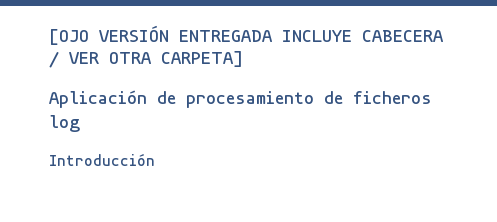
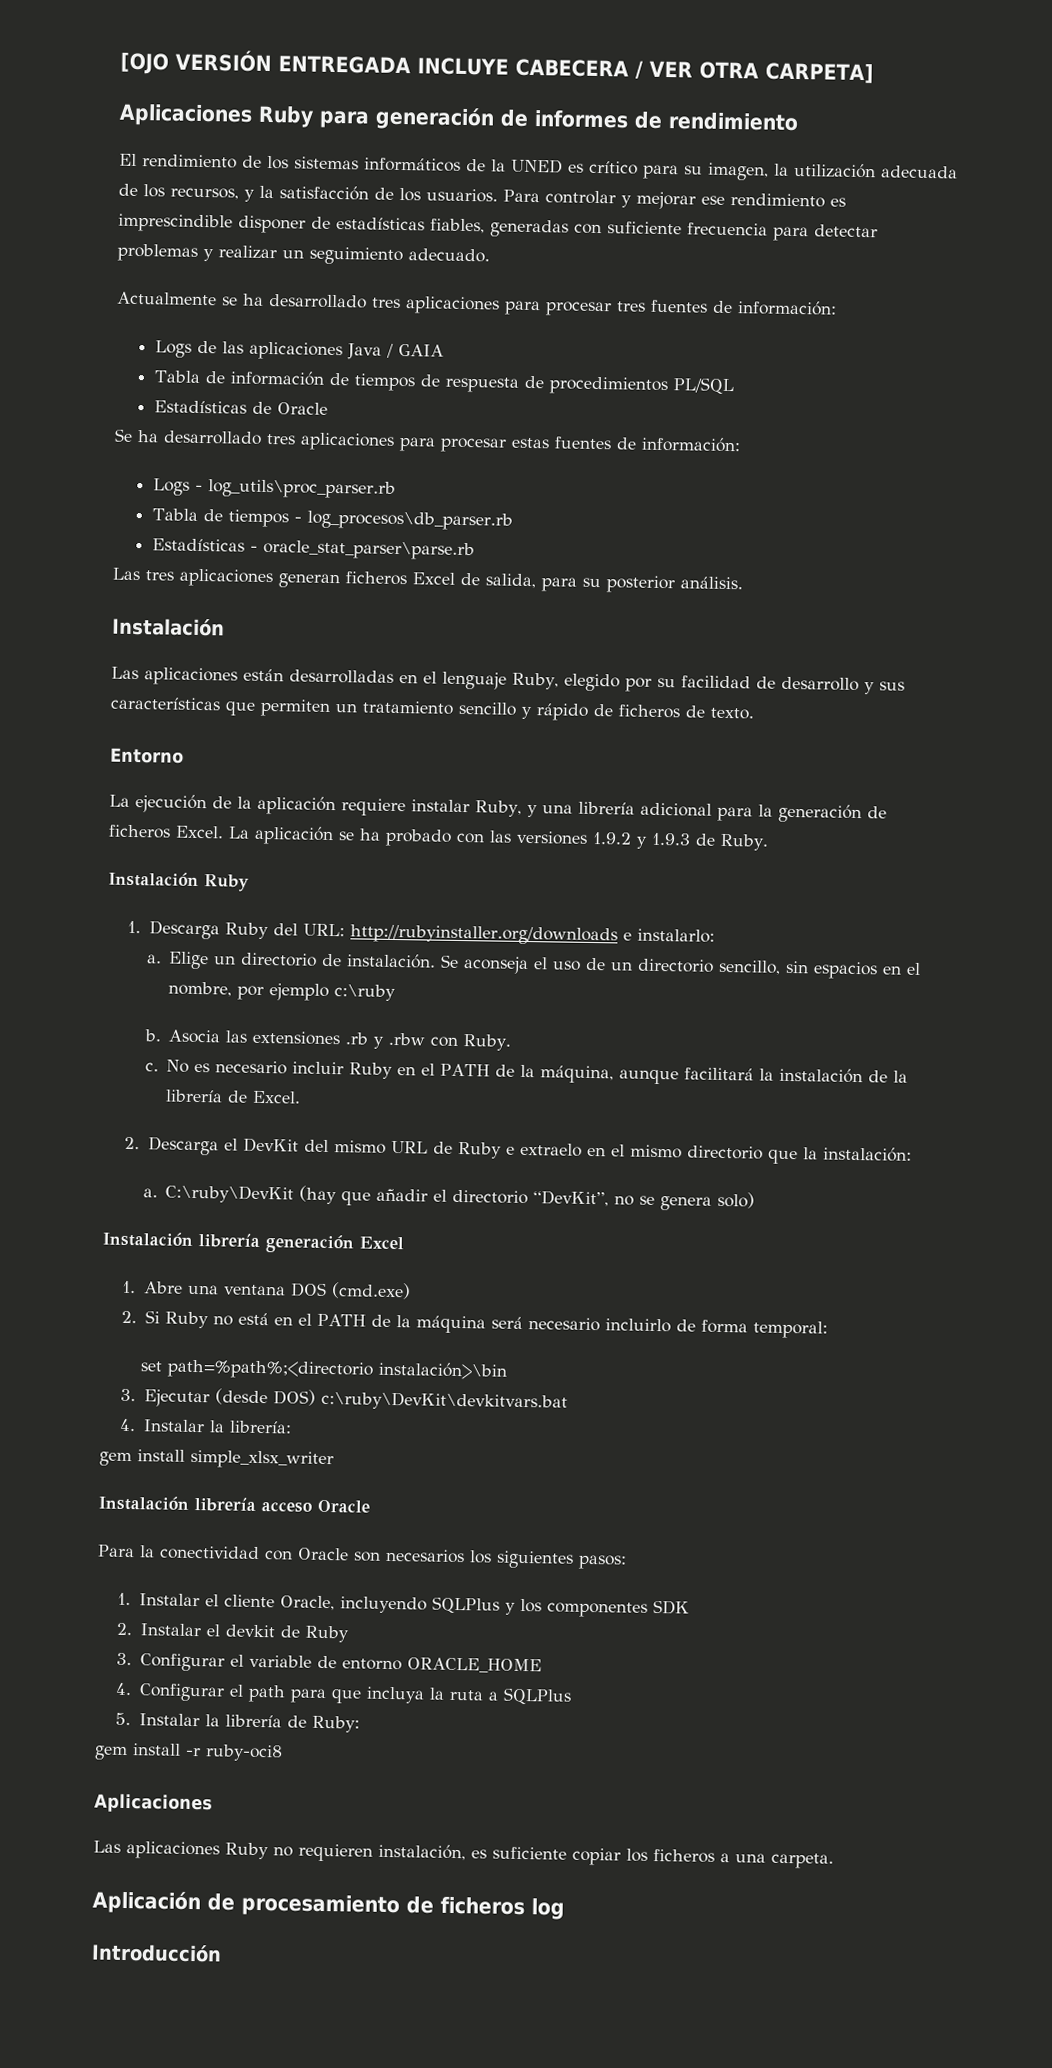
(243, 59) none -> [119,103,799,132] [119,153,958,181] [118,183,846,210] [118,213,878,242] [117,243,490,266] [117,291,837,317] [155,340,445,361] [154,370,735,396] [154,400,329,415] [114,428,741,453] [153,478,397,499] [152,508,514,531] [152,538,476,561] [112,567,743,594] [112,617,225,637] [111,666,905,695] [110,696,754,721] [110,747,184,764] [109,794,887,824] [108,824,769,851] [108,871,249,892] [126,920,715,946] [146,951,922,980] [168,981,397,1002] [143,1029,512,1051] [144,1059,909,1085] [165,1089,302,1104] [123,1136,912,1165] [142,1184,756,1211] [102,1231,404,1254] [121,1280,411,1300] [120,1310,829,1339] [139,1359,507,1380] [119,1388,568,1412] [118,1418,292,1434] [99,1449,334,1470] [98,1495,370,1513] [98,1544,627,1570] [116,1592,690,1618] [115,1622,349,1643] [115,1652,542,1674] [114,1682,572,1705] [114,1712,360,1733] [94,1743,283,1762] [94,1793,213,1814] [93,1840,834,1869] // Aplicaciones Ruby para generación de informes de rendimiento // El rendimiento de los sistemas informáticos de la UNED es crítico para su imagen, la utilización adecuada de los recursos, y la satisfacción de los usuarios. Para controlar y mejorar ese rendimiento es imprescindible disponer de estadísticas fiables, generadas con suficiente frecuencia para detectar problemas y realizar un seguimiento adecuado. // Actualmente se ha desarrollado tres aplicaciones para procesar tres fuentes de información: // Logs de las aplicaciones Java / GAIA // Tabla de información de tiempos de respuesta de procedimientos PL/SQL // Estadísticas de Oracle // Se ha desarrollado tres aplicaciones para procesar estas fuentes de información: // Logs - log_utils\proc_parser.rb // Tabla de tiempos - log_procesos\db_parser.rb // Estadísticas - oracle_stat_parser\parse.rb // Las tres aplicaciones generan ficheros Excel de salida, para su posterior análisis. // Instalación // Las aplicaciones están desarrolladas en el lenguaje Ruby, elegido por su facilidad de desarrollo y sus características que permiten un tratamiento sencillo y rápido de ficheros de texto. // Entorno // La ejecución de la aplicación requiere instalar Ruby, y una librería adicional para la generación de ficheros Excel. La aplicación se ha probado con las versiones 1.9.2 y 1.9.3 de Ruby. // Instalación Ruby // 1. Descarga Ruby del URL: http://rubyinstaller.org/downloads e instalarlo: // a. Elige un directorio de instalación. Se aconseja el uso de un directorio sencillo, sin espacios en el nombre, por ejemplo c:\ruby // b. Asocia las extensiones .rb y .rbw con Ruby. // c. No es necesario incluir Ruby en el PATH de la máquina, aunque facilitará la instalación de la librería de Excel. // 2. Descarga el DevKit del mismo URL de Ruby e extraelo en el mismo directorio que la instalación: // a. C:\ruby\DevKit (hay que añadir el directorio “DevKit”, no se genera solo) // Instalación librería generación Excel // 1. Abre una ventana DOS (cmd.exe) // 2. Si Ruby no está en el PATH de la máquina será necesario incluirlo de forma temporal: // set path=%path%;<directorio instalación>\bin // 3. Ejecutar (desde DOS) c:\ruby\DevKit\devkitvars.bat // 4. Instalar la librería: // gem install simple_xlsx_writer // Instalación librería acceso Oracle // Para la conectividad con Oracle son necesarios los siguientes pasos: // 1. Instalar el cliente Oracle, incluyendo SQLPlus y los componentes SDK // 2. Instalar el devkit de Ruby // 3. Configurar el variable de entorno ORACLE_HOME // 4. Configurar el path para que incluya la ruta a SQLPlus // 5. Instalar la librería de Ruby: // gem install -r ruby-oci8 // Aplicaciones // Las aplicaciones Ruby no requieren instalación, es suficiente copiar los ficheros a una carpeta.

